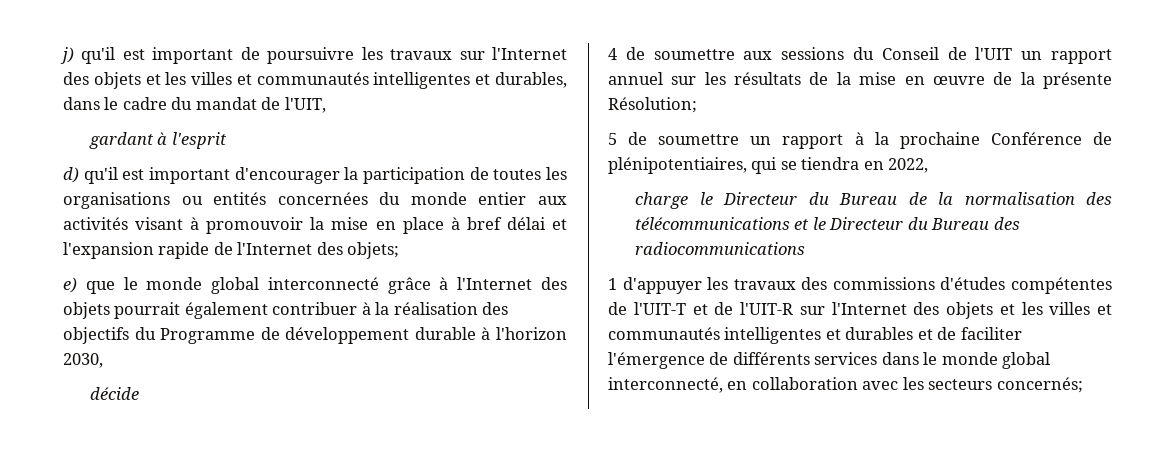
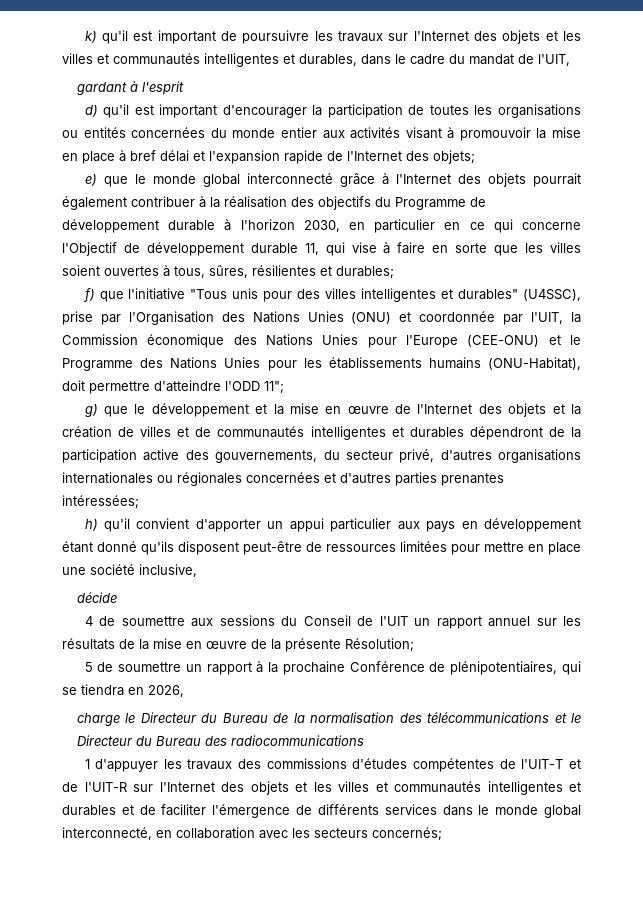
[60,47,74,64] j) -> [84,31,97,43] k)
(103, 360) none -> [348,219,581,233] [62,242,581,256] [62,265,394,279] [82,288,581,302] [62,311,582,325] [62,334,581,348] [62,357,581,371] [62,380,284,394] [84,403,581,417] [62,426,581,440] [62,449,581,463] [62,472,504,486] [62,495,139,509] [84,518,582,532] [62,541,581,555] [62,564,197,577] en particulier en ce qui concerne l'Objectif de développement durable 11, qui vise à faire en sorte que les villes soient ouvertes à tous, sûres, résilientes et durables; // f) que l'initiative "Tous unis pour des villes intelligentes et durables" (U4SSC), prise par l'Organisation des Nations Unies (ONU) et coordonnée par l'UIT, la Commission économique des Nations Unies pour l'Europe (CEE-ONU) et le Programme des Nations Unies pour les établissements humains (ONU-Habitat), doit permettre d'atteindre l'ODD 11"; // g) que le développement et la mise en œuvre de l'Internet des objets et la création de villes et de communautés intelligentes et durables dépendront de la participation active des gouvernements, du secteur privé, d'autres organisations internationales ou régionales concernées et d'autres parties prenantes intéressées; // h) qu'il convient d'apporter un appui particulier aux pays en développement étant donné qu'ils disposent peut-être de ressources limitées pour mettre en place une société inclusive,
[888,158,929,173] 2022, -> [148,685,184,697] 2026,

